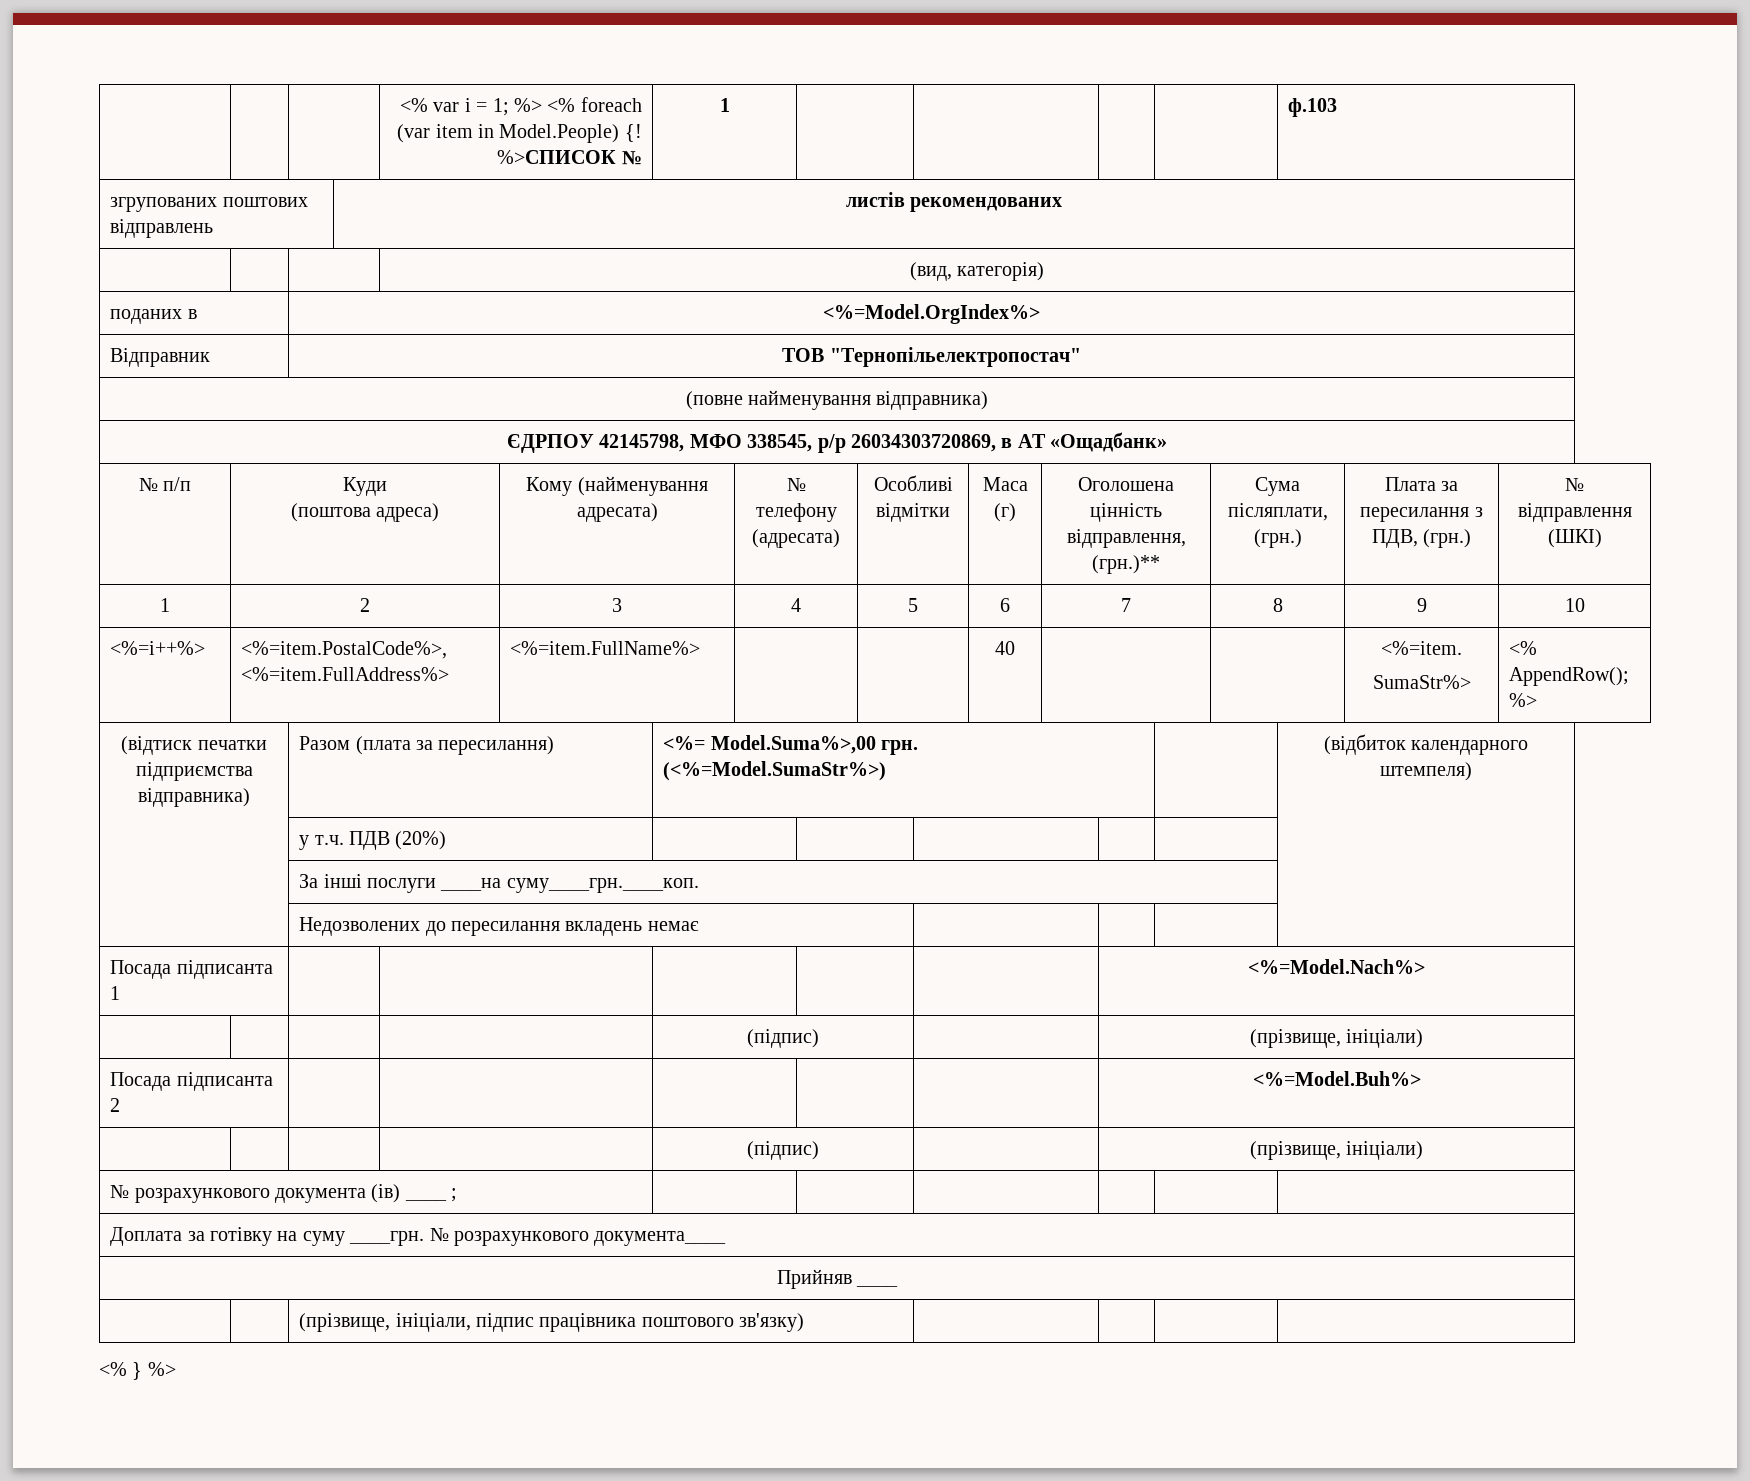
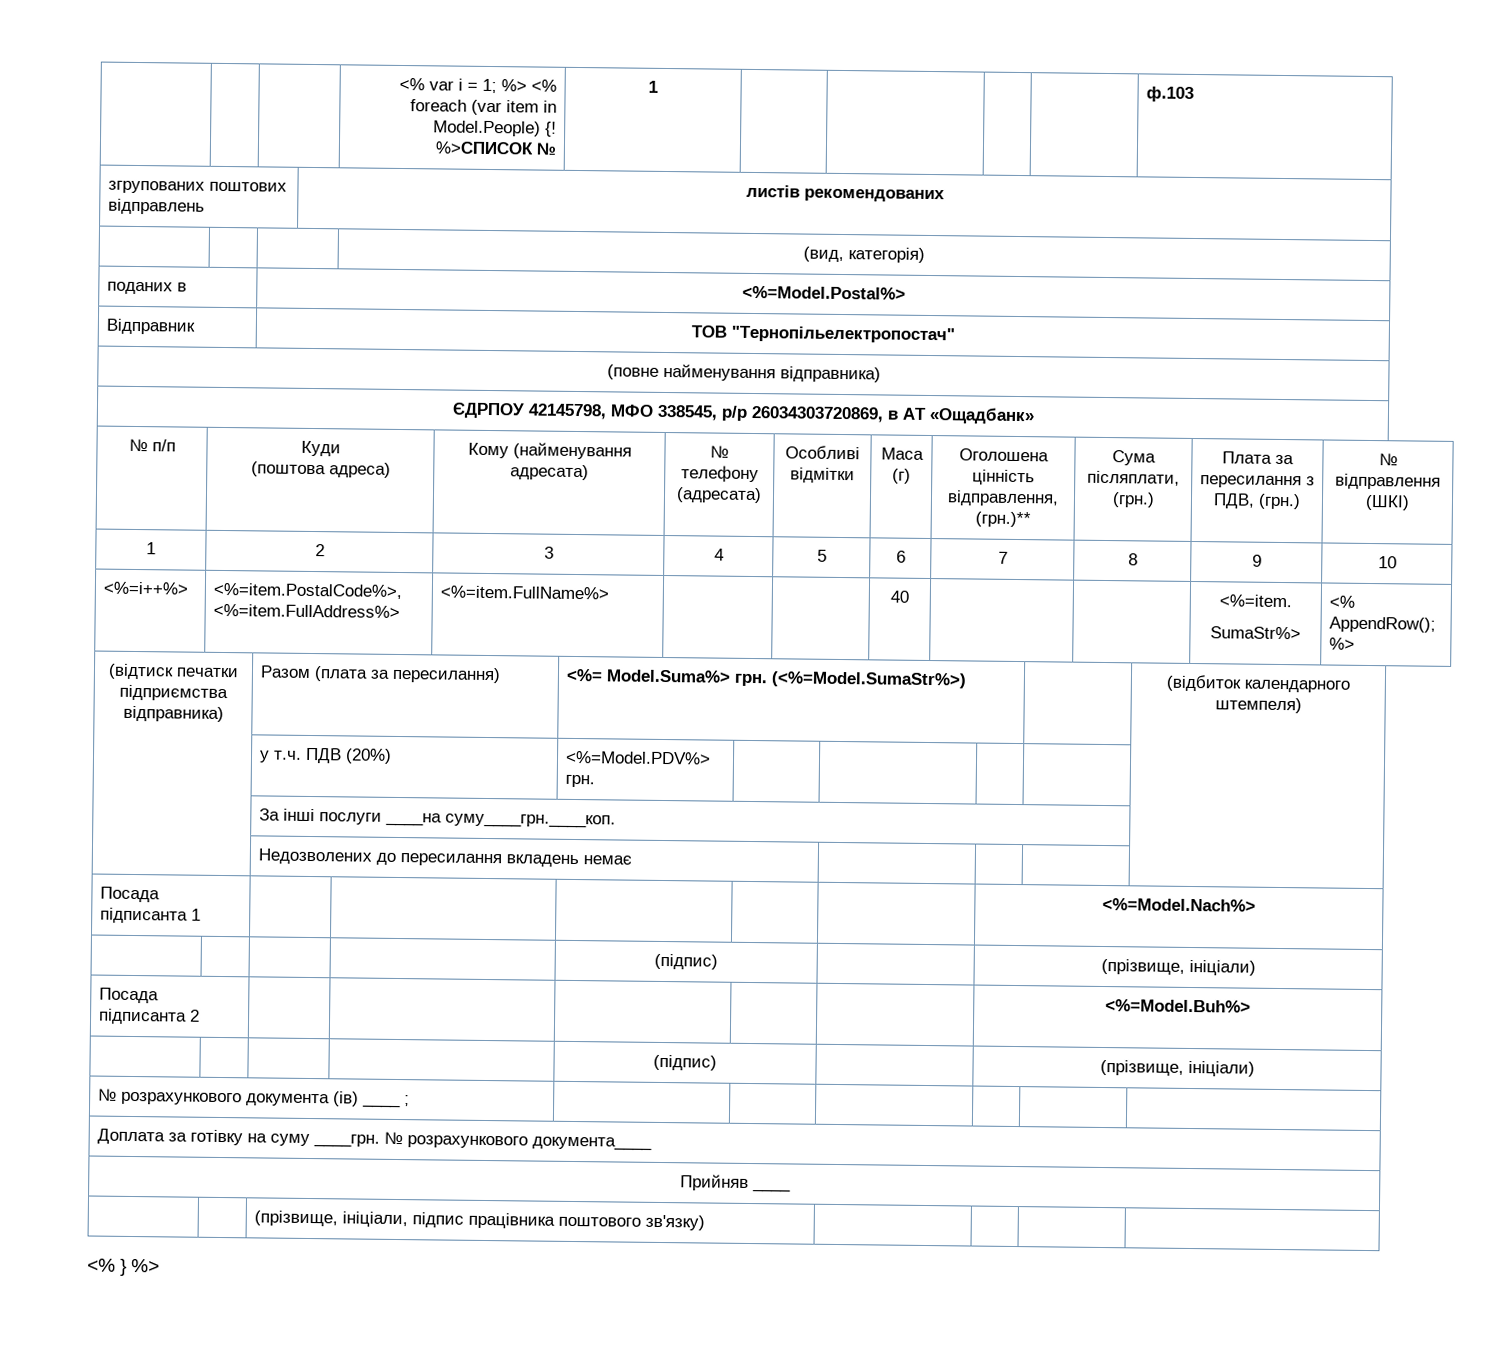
[823,304,1040,324] <%=Model.OrgIndex%> -> [741,285,906,300] <%=Model.Postal%>
[710,735,876,754] Model.Suma%>,00 -> [605,669,731,683] Model.Suma%>
(447, 840) none -> [564,750,711,765] [564,774,595,788] <%=Model.PDV%> грн.

